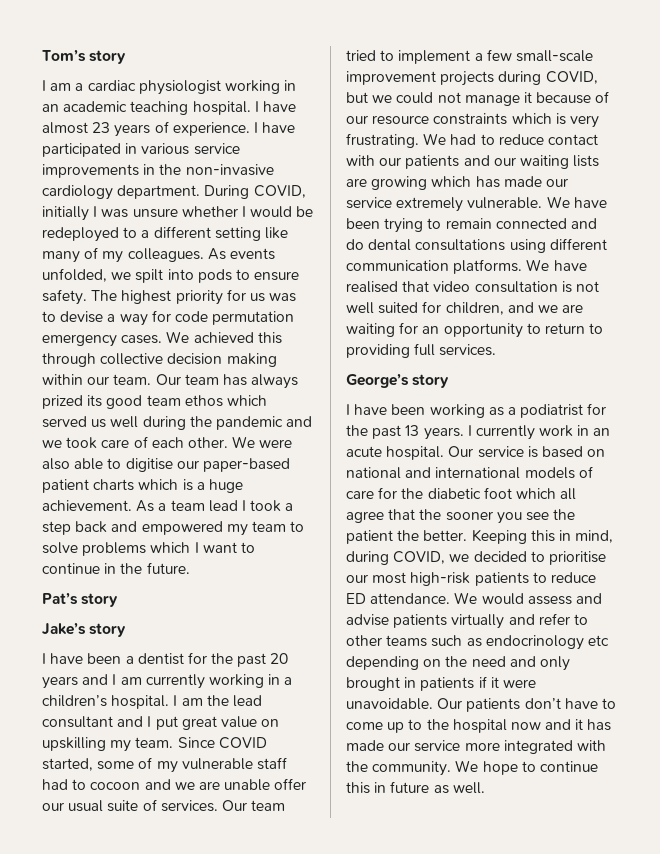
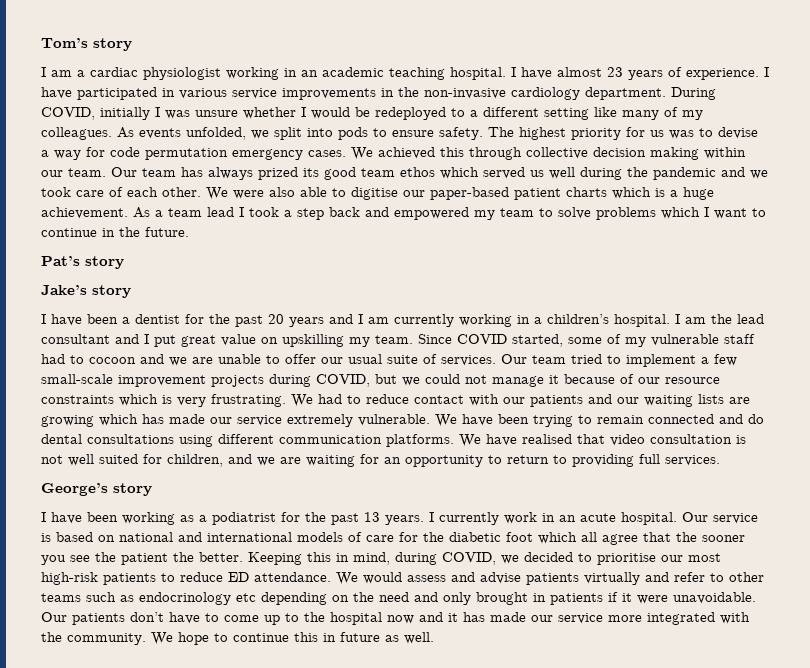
[135,269,164,283] spilt -> [274,127,302,140] split
(271, 785) none -> [266,355,280,364] to

